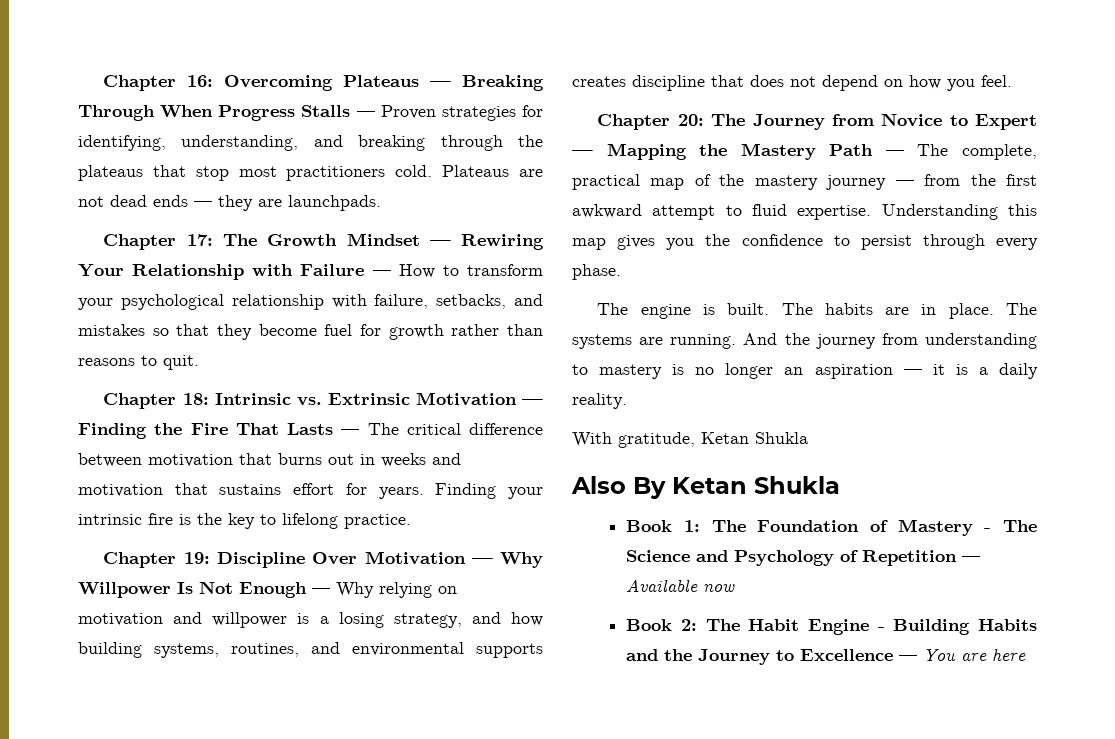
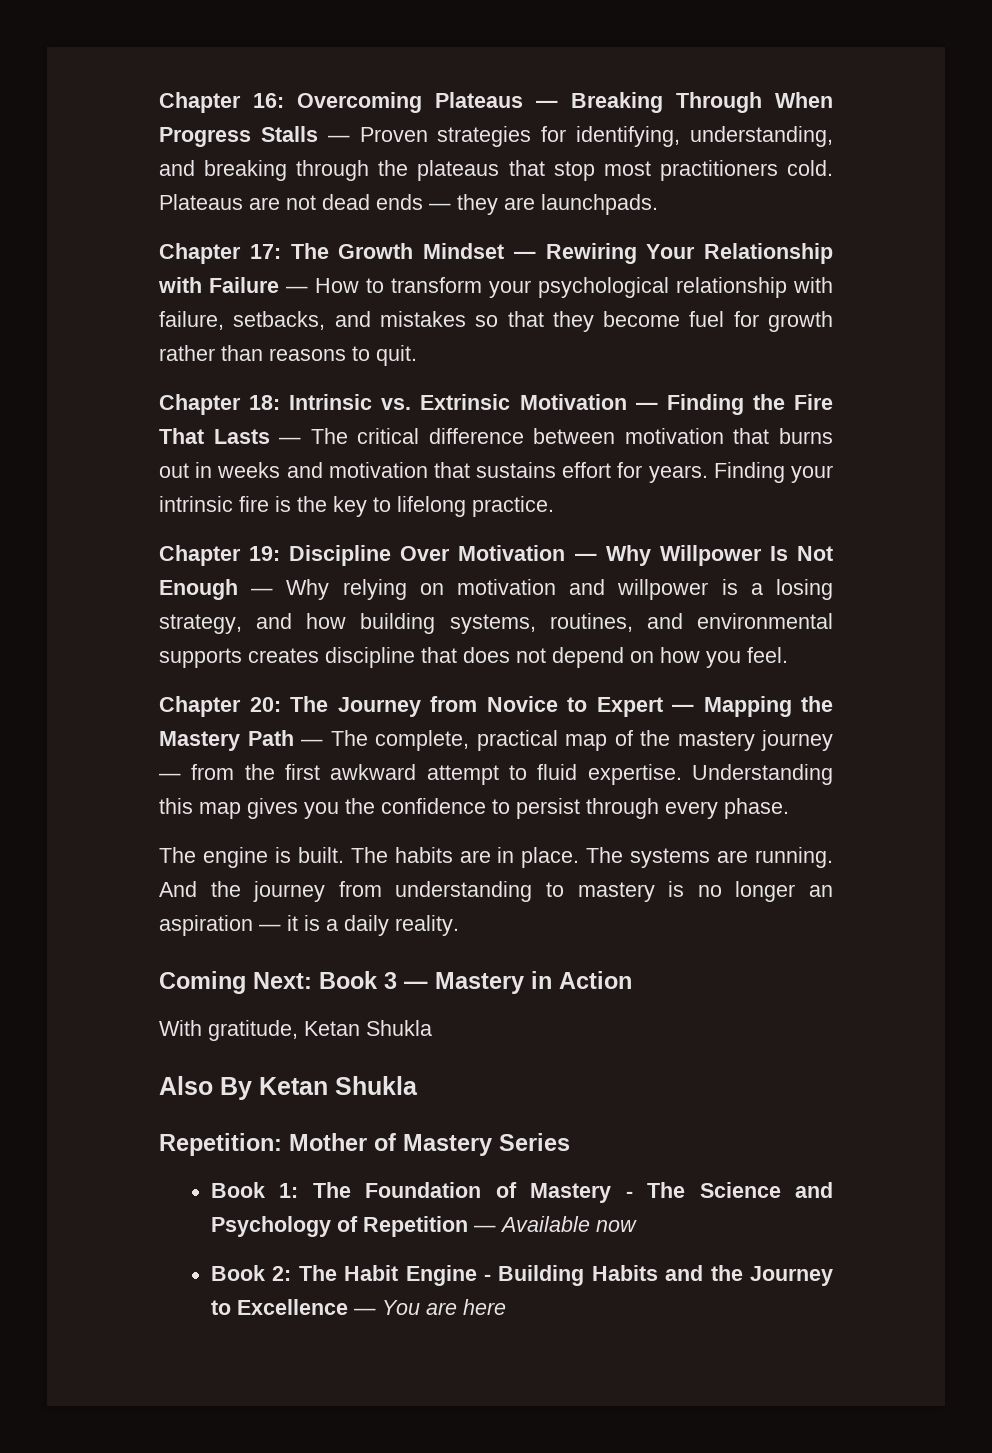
(627, 401) none -> [159,971,632,994] // Coming Next: Book 3 — Mastery in Action
(840, 485) none -> [159,1133,570,1156] // Repetition: Mother of Mastery Series

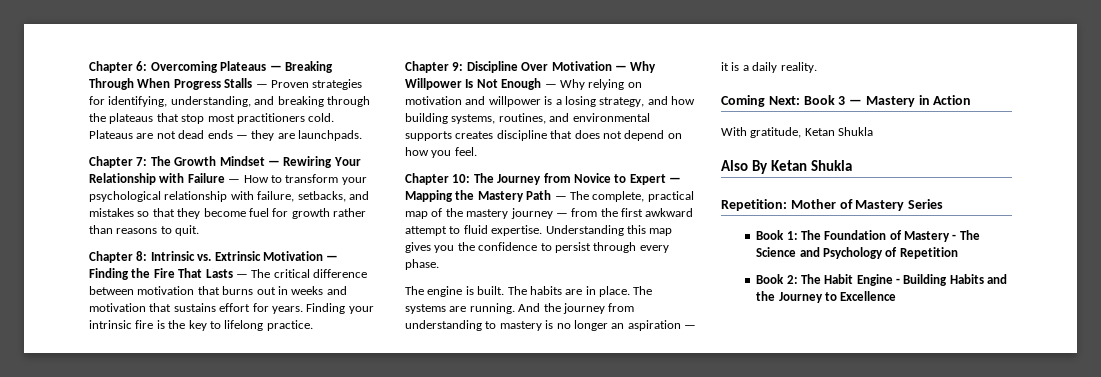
[159,92,284,113] Chapter 16: -> [89,61,148,73] Chapter 6:
[249,244,281,259] 17: -> [136,157,148,166] 7:
[249,395,281,410] 18: -> [136,251,148,261] 8:
[249,546,281,561] 19: -> [452,62,464,71] 9:
[249,697,281,712] 20: -> [452,174,471,183] 10:
[473,1216,637,1232] — Available now -> (958, 253) none
[353,1299,506,1315] — You are here -> (897, 296) none

